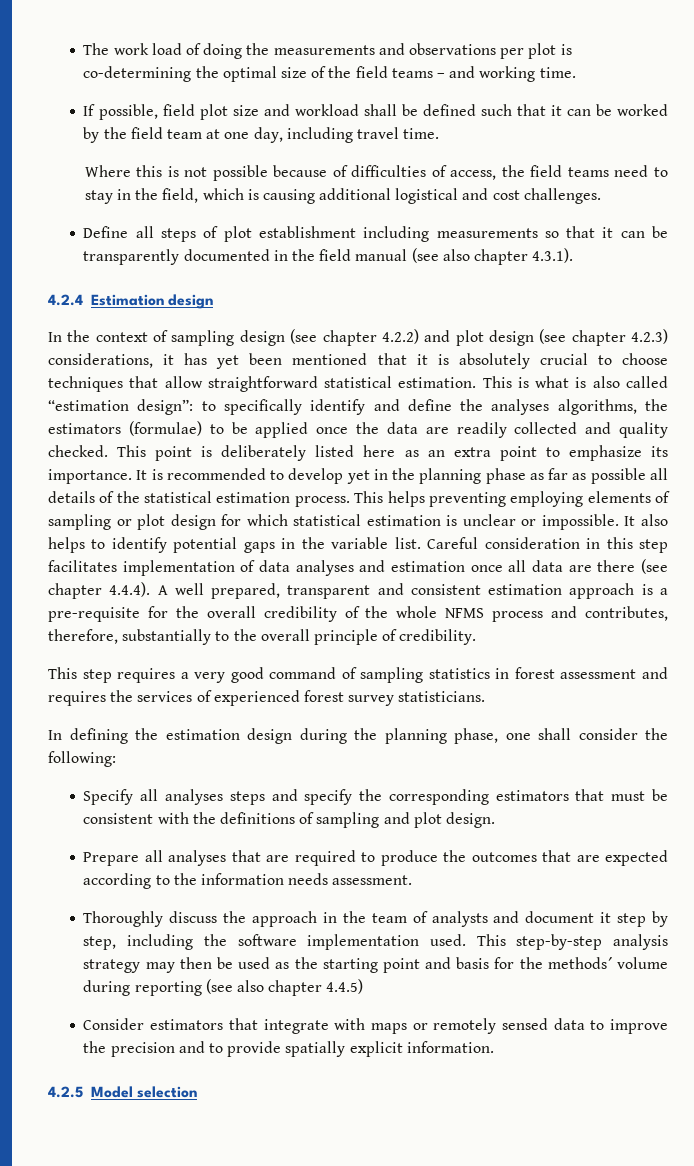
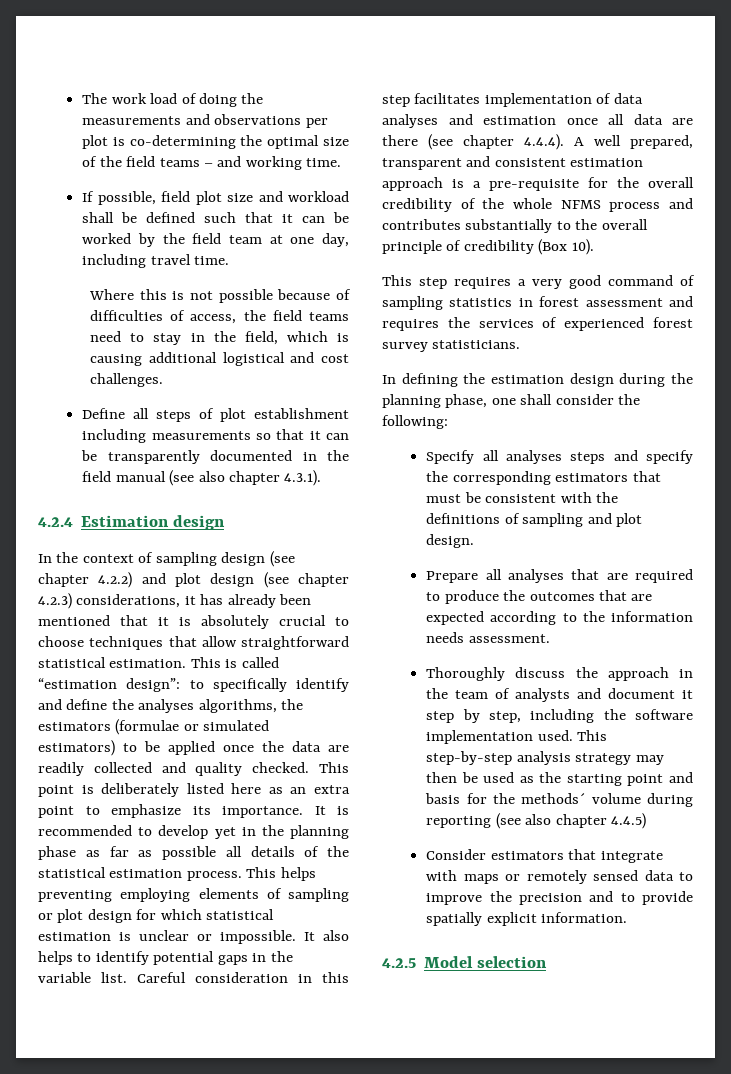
[216,355,240,369] yet -> [227,594,276,608] already
[535,376,620,388] what is also -> (238, 663) none
[128,421,202,436] (formulae) -> [115,719,270,735] [38,740,115,756] (formulae or simulated estimators)
[584,606,668,621] [48,629,118,644] contributes, therefore, -> [382,219,461,230] contributes
[399,629,477,645] credibility. -> [463,239,594,255] credibility (Box 10).

